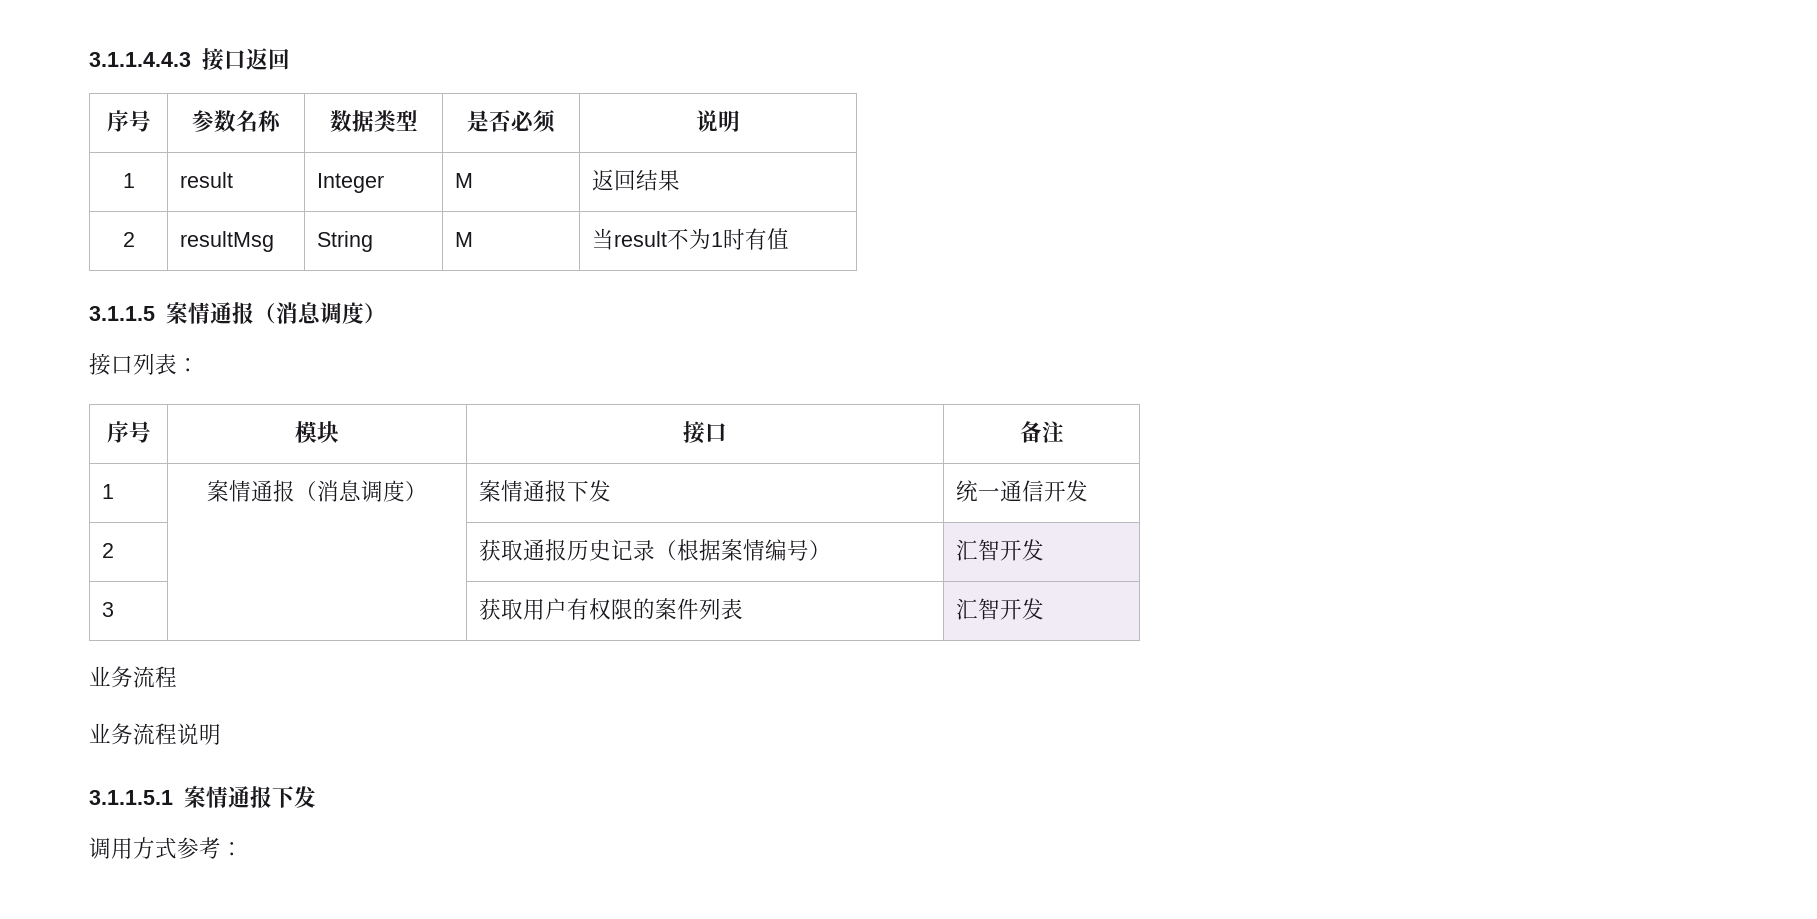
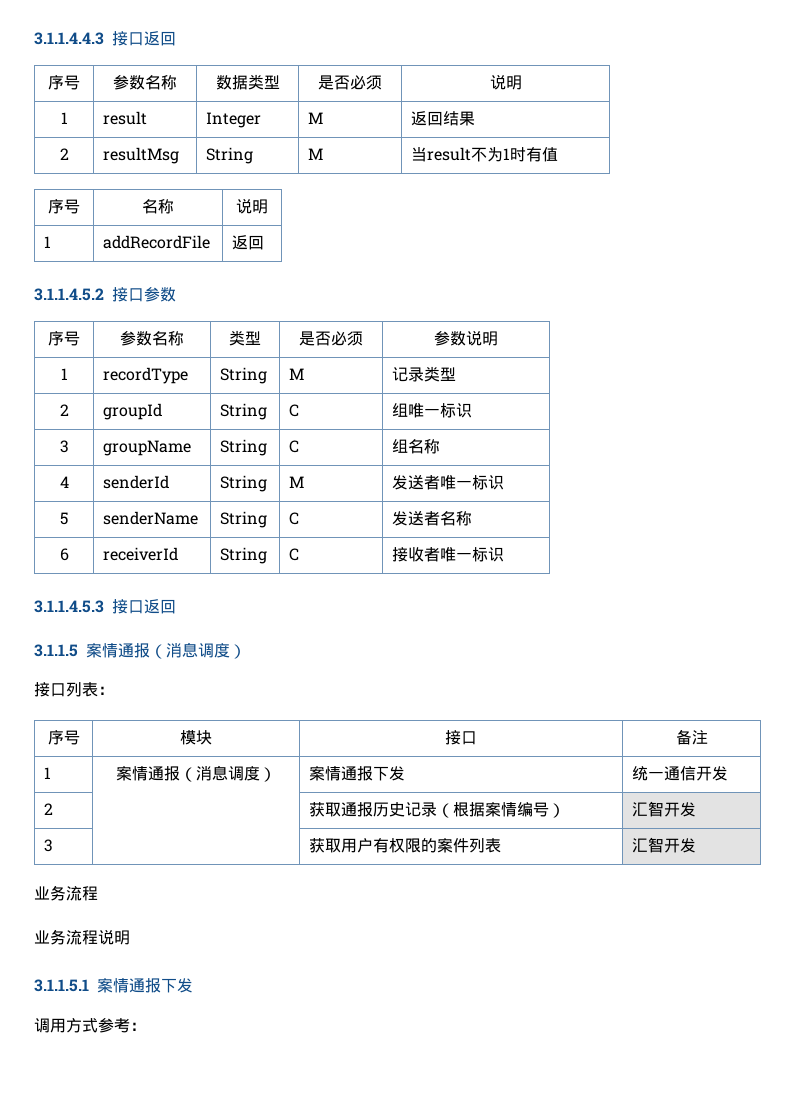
(789, 239) none -> [48,199,80,214] [142,199,174,214] [236,198,268,214] [44,236,52,248] [103,235,211,249] [232,235,265,250] [34,287,176,302] [48,331,80,346] [120,331,184,346] [229,330,261,346] [299,331,363,346] [434,330,498,346] [60,368,68,380] [103,367,189,384] [220,367,268,384] [289,368,305,380] [392,366,457,382] [59,404,69,416] [103,403,163,420] [220,403,268,420] [289,404,300,417] [392,403,473,418] [59,440,69,453] [103,440,192,456] [220,439,268,456] [289,440,300,453] [392,439,441,454] [59,476,69,488] [103,475,170,489] [220,475,268,492] [289,476,305,488] [392,474,505,490] [60,512,68,525] [103,511,199,525] [220,511,268,528] [289,512,300,525] [392,510,473,526] [59,548,69,561] [103,547,179,561] [220,547,268,564] [289,548,300,561] [392,547,505,562] [34,599,176,614] // 序号 | 名称 | 说明 // 1 | addRecordFile | 返回 // 3.1.1.4.5.2接口参数 // 序号 | 参数名称 | 类型 | 是否必须 | 参数说明 // 1 | recordType | String | M | 记录类型 // 2 | groupId | String | C | 组唯一标识 // 3 | groupName | String | C | 组名称 // 4 | senderId | String | M | 发送者唯一标识 // 5 | senderName | String | C | 发送者名称 // 6 | receiverId | String | C | 接收者唯一标识 // 3.1.1.4.5.3接口返回

